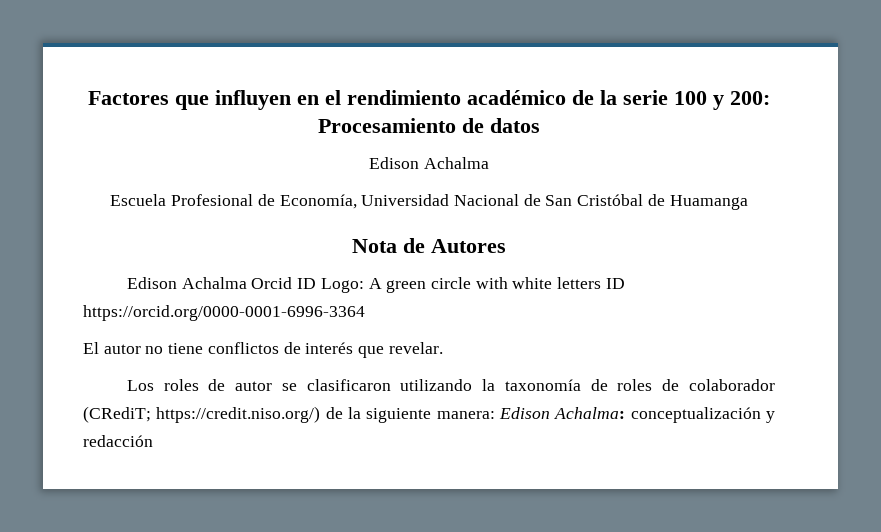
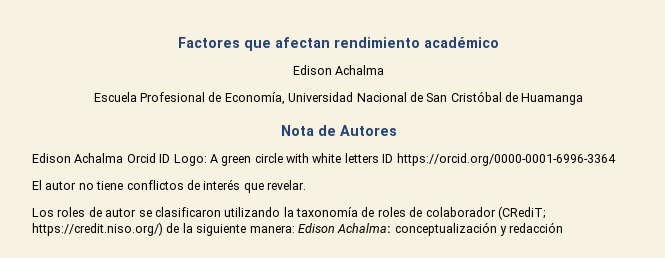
[215,90,341,110] influyen en el -> [275,37,330,48] afectan
[572,90,770,110] [318,118,540,133] de la serie 100 y 200: Procesamiento de datos -> (499, 42) none

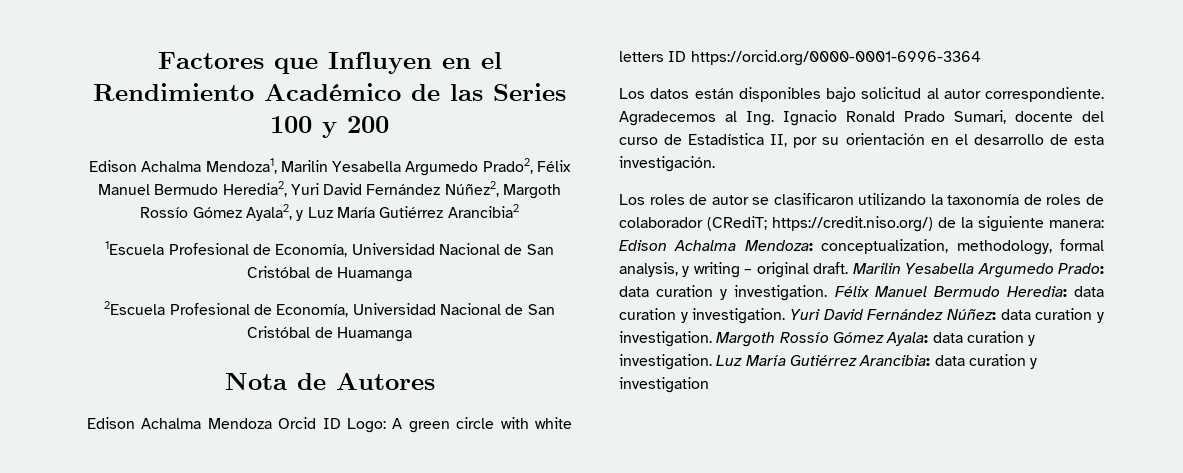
[275,37,499,48] [292,65,385,75] [93,92,137,102] afectan rendimiento académico // Edison Achalma // Escuela -> [327,52,502,74] [93,83,566,101] [270,116,389,138] [88,158,572,176] [97,181,562,199] [140,204,519,221] [105,241,554,257] [247,266,412,282] [104,301,166,315] Influyen en el Rendimiento Académico de las Series 100 y 200 // Edison Achalma Mendoza1, Marilin Yesabella Argumedo Prado2, Félix Manuel Bermudo Heredia2, Yuri David Fernández Núñez2, Margoth Rossío Gómez Ayala2, y Luz María Gutiérrez Arancibia2 // 1Escuela Profesional de Economía, Universidad Nacional de San Cristóbal de Huamanga // 2Escuela
(124, 158) none -> [207,418,272,429] Mendoza
[32,179,306,193] El autor no tiene conflictos de interés que revelar. -> [619,87,1104,102] [619,110,1104,126] [619,133,1104,148] [619,156,715,172] Los datos están disponibles bajo solicitud al autor correspondiente. Agradecemos al Ing. Ignacio Ronald Prado Sumari, docente del curso de Estadística II, por su orientación en el desarrollo de esta investigación.
[337,222,564,236] Achalma: conceptualización y redacción -> [674,239,1104,255] [619,262,1104,278] [619,285,1104,301] [619,308,1104,324] [619,331,1036,347] [619,354,1038,370] [619,377,709,393] Achalma Mendoza: conceptualization, methodology, formal analysis, y writing – original draft. Marilin Yesabella Argumedo Prado: data curation y investigation. Félix Manuel Bermudo Heredia: data curation y investigation. Yuri David Fernández Núñez: data curation y investigation. Margoth Rossío Gómez Ayala: data curation y investigation. Luz María Gutiérrez Arancibia: data curation y investigation

